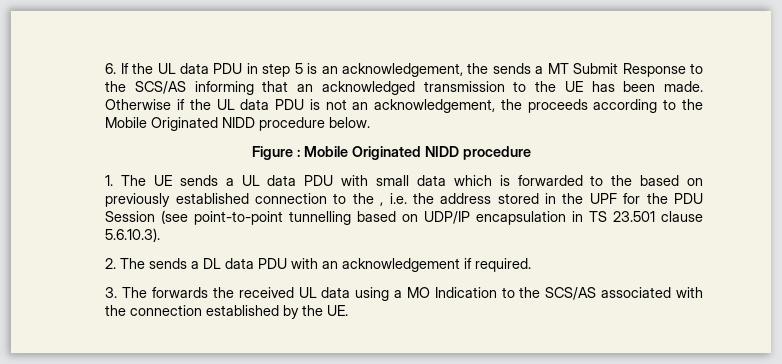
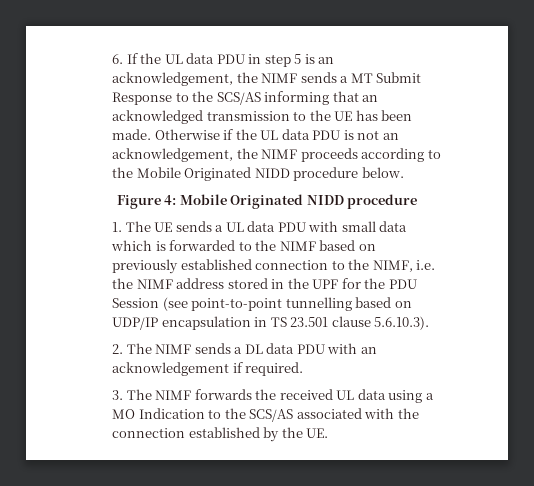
(489, 68) none -> [261,73,298,83] NIMF
(522, 104) none -> [261,149,298,159] NIMF
[296,149,300,157] : -> [164,195,177,205] 4:
(633, 180) none -> [279,241,316,251] NIMF
[380,202,384,206] , -> [372,260,413,272] NIMF,
(434, 198) none -> [136,279,173,289] NIMF
(146, 263) none -> [155,344,192,354] NIMF
(148, 292) none -> [155,390,192,400] NIMF

